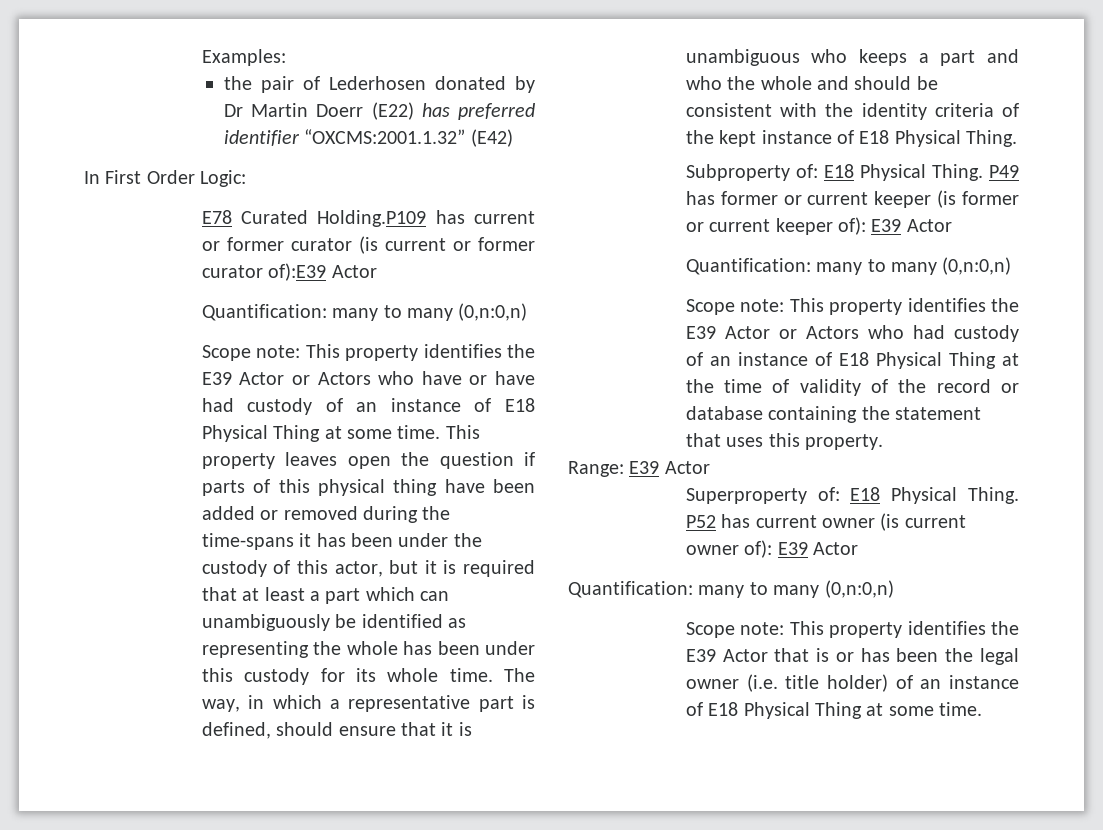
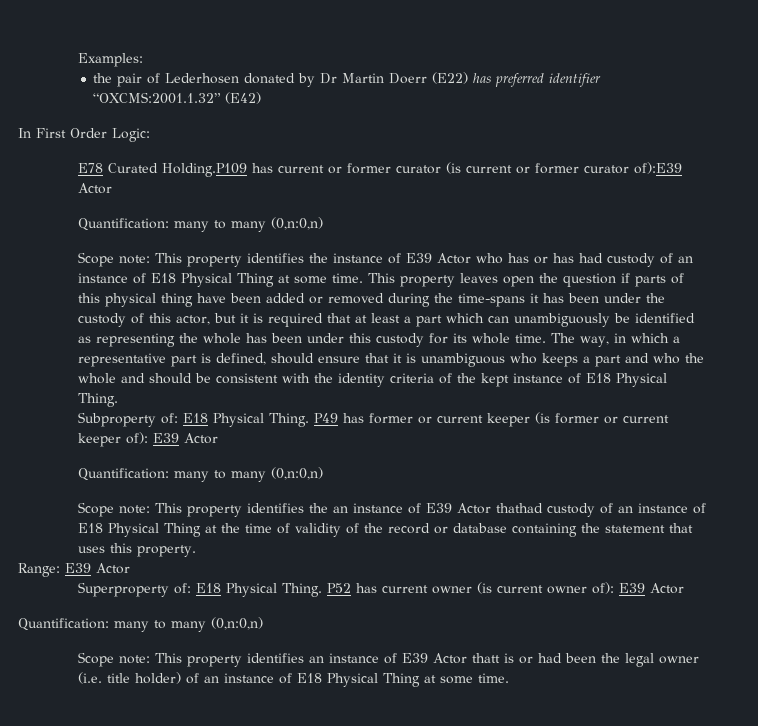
[201,371,535,385] E39 Actor or Actors who have or have -> [332,253,574,264] instance of E39 Actor who has or has
[685,325,945,339] E39 Actor or Actors who had -> [332,503,543,514] an instance of E39 Actor thathad
[991,621,1019,635] [685,648,810,662] the E39 Actor that -> [308,653,500,664] an instance of E39 Actor thatt
[860,648,890,662] has -> [537,653,562,663] had

